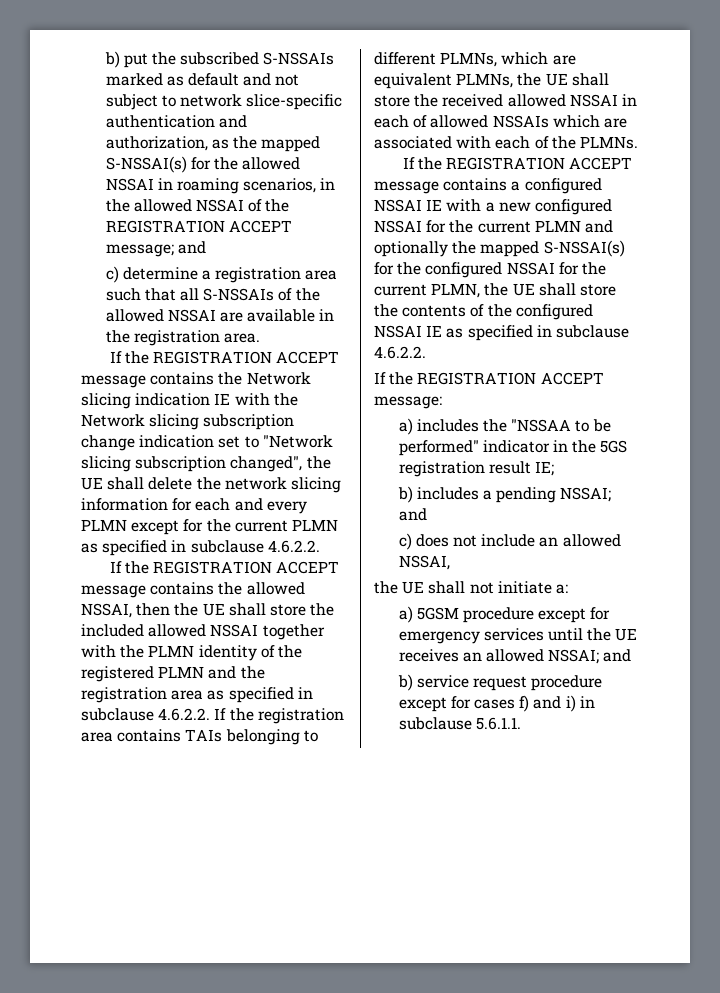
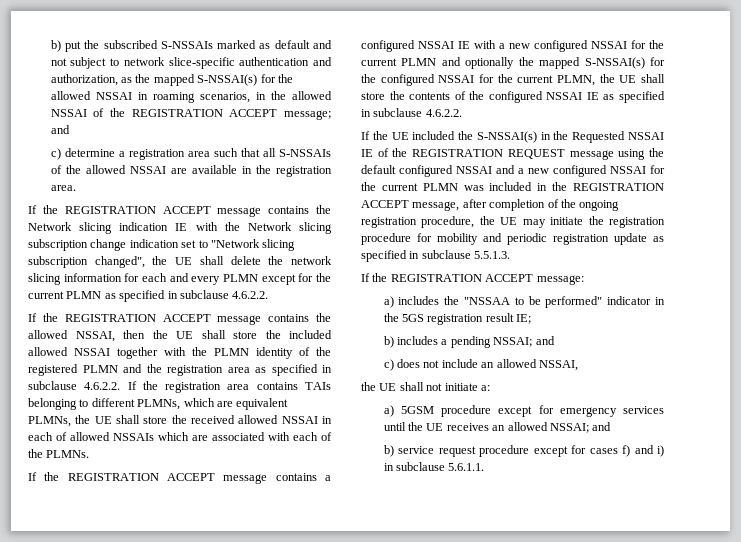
(426, 352) none -> [361,131,664,143] [361,148,664,160] [361,165,665,177] [361,182,664,191] [361,199,620,211] [361,216,665,228] [361,233,664,245] [361,250,511,262] // If the UE included the S-NSSAI(s) in the Requested NSSAI IE of the REGISTRATION REQUEST message using the default configured NSSAI and a new configured NSSAI for the current PLMN was included in the REGISTRATION ACCEPT message, after completion of the ongoing registration procedure, the UE may initiate the registration procedure for mobility and periodic registration update as specified in subclause 5.5.1.3.

